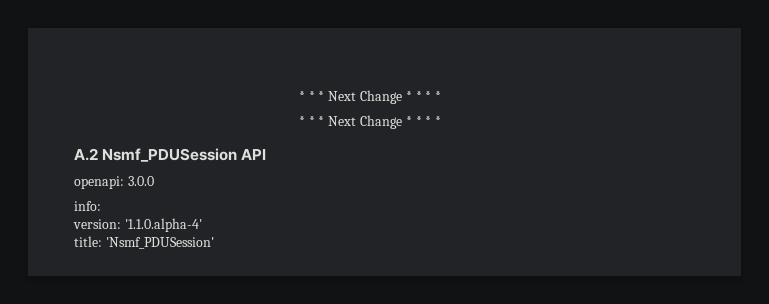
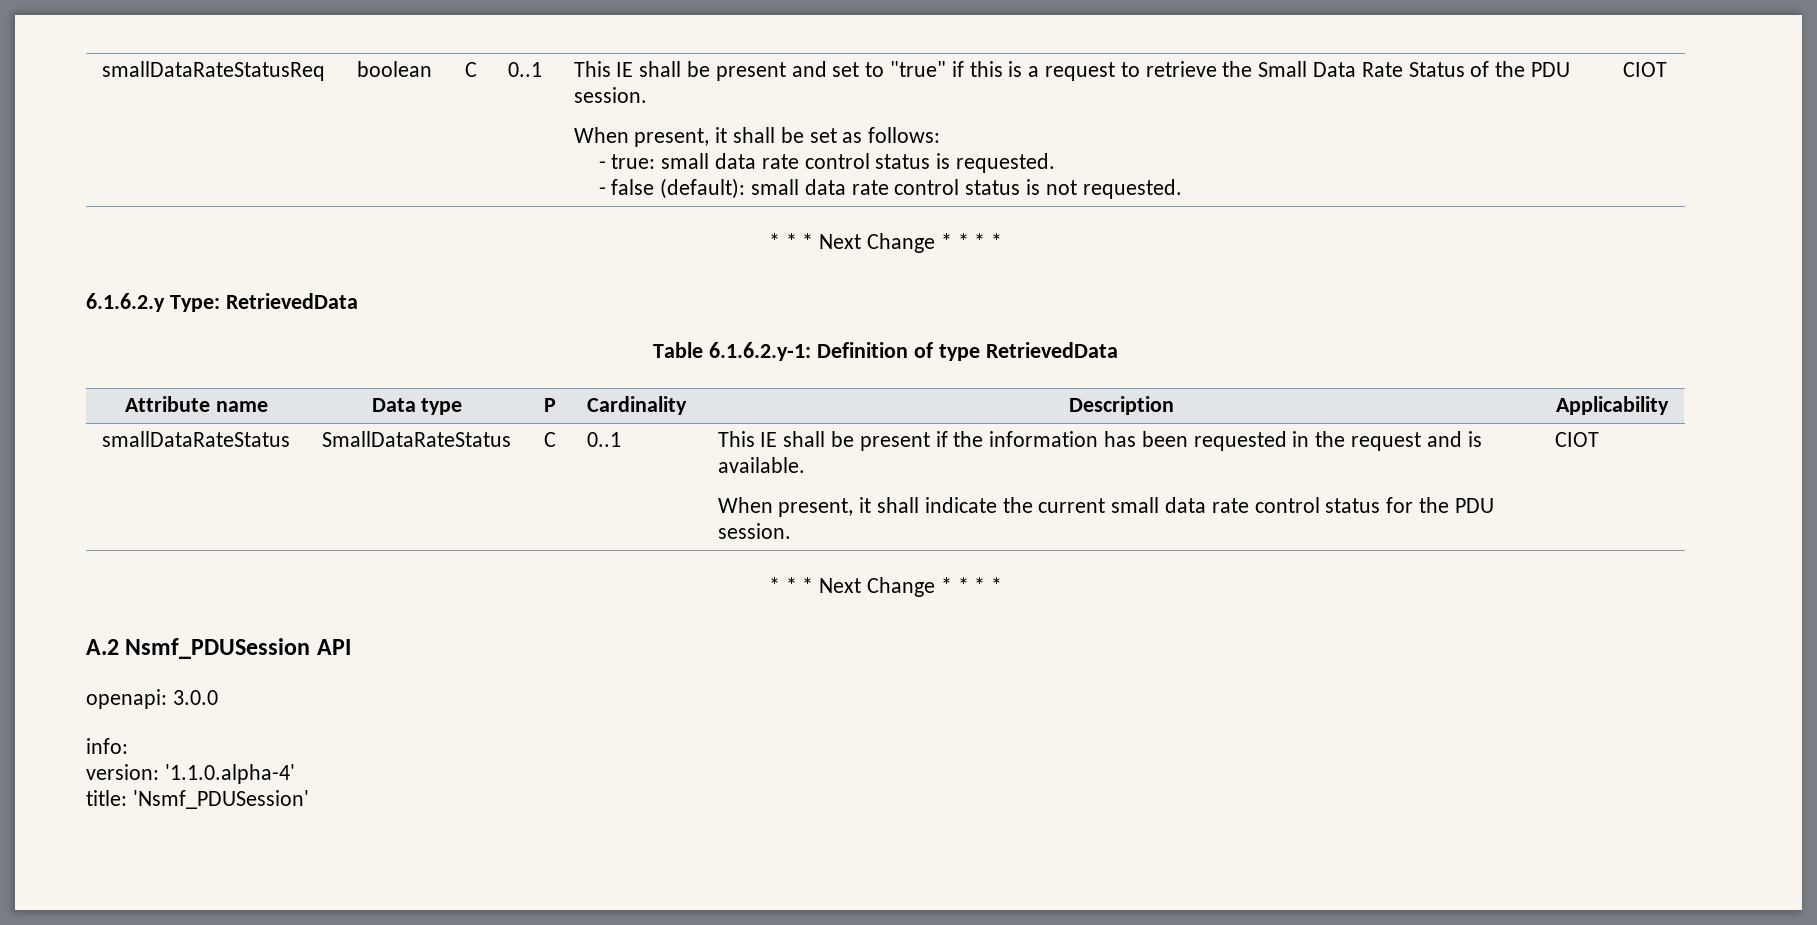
[298,90,442,104] * * * Next Change * * * * -> [101,61,325,81] [356,61,432,77] [464,62,477,77] [507,62,542,77] [573,61,1571,81] [573,87,647,103] [573,127,941,147] [598,153,1056,173] [598,178,1182,199] [1622,62,1667,77] [768,233,1003,253] [86,293,358,312] [653,342,1118,361] [125,396,268,412] [371,398,463,415] [543,398,556,412] [586,396,687,415] [1068,396,1174,415] [1556,396,1669,415] [101,431,290,447] [321,431,511,447] [543,432,556,447] [586,432,621,447] [717,431,1482,451] [717,457,805,473] [717,497,1494,517] [717,523,791,539] [1554,432,1599,447] smallDataRateStatusReq | boolean | C | 0..1 | This IE shall be present and set to "true" if this is a request to retrieve the Small Data Rate Status of the PDU session. // When present, it shall be set as follows: // - true: small data rate control status is requested. // - false (default): small data rate control status is not requested. | CIOT // * * * Next Change * * * * // 6.1.6.2.y Type: RetrievedData // Table 6.1.6.2.y-1: Definition of type RetrievedData // Attribute name | Data type | P | Cardinality | Description | Applicability // smallDataRateStatus | SmallDataRateStatus | C | 0..1 | This IE shall be present if the information has been requested in the request and is available. // When present, it shall indicate the current small data rate control status for the PDU session. | CIOT

